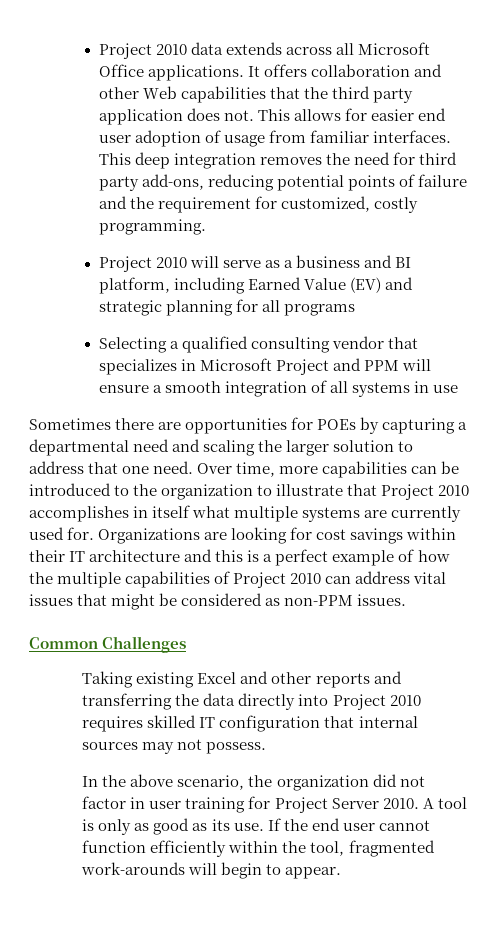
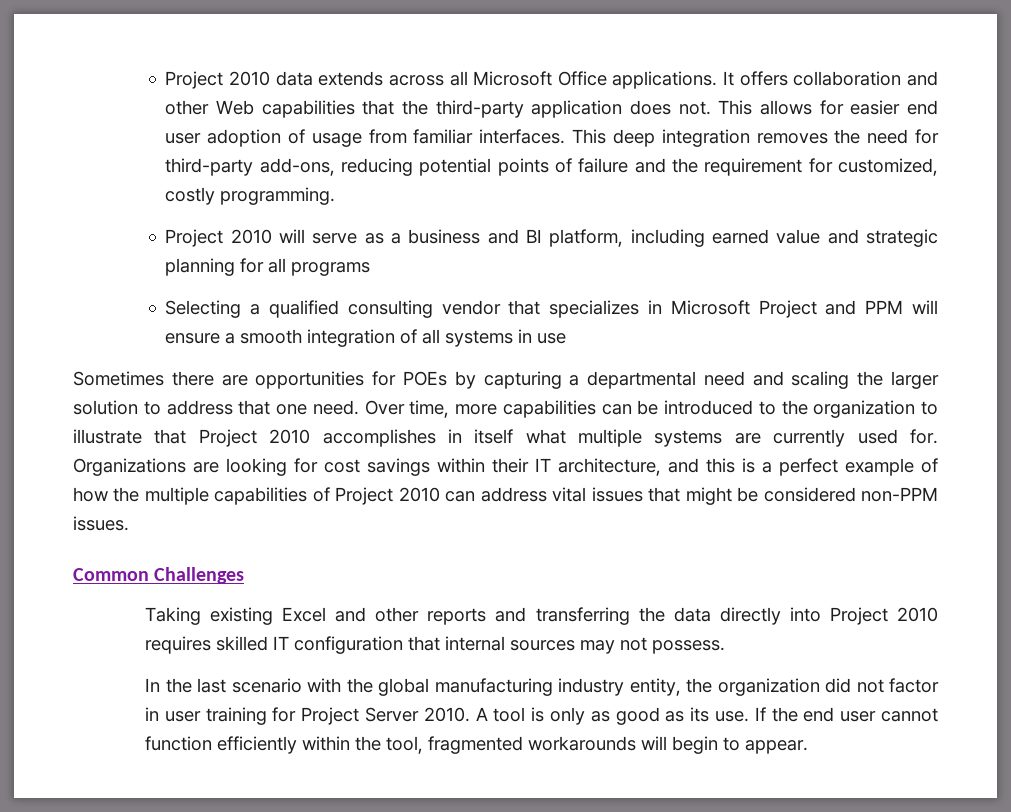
[331,86,414,103] third party -> [435,100,524,118] third-party
[419,152,458,165] [98,176,139,191] third party -> [165,158,254,176] third-party
[247,277,381,293] Earned Value (EV) -> [712,229,821,244] earned value
[89,550,181,562] architecture -> [558,458,661,476] architecture,
[265,598,281,606] as -> (856, 494) none
[130,774,245,790] above scenario, -> [197,678,681,696] last scenario with the global manufacturing industry entity,
[81,862,186,875] work-arounds -> [528,736,637,751] workarounds

